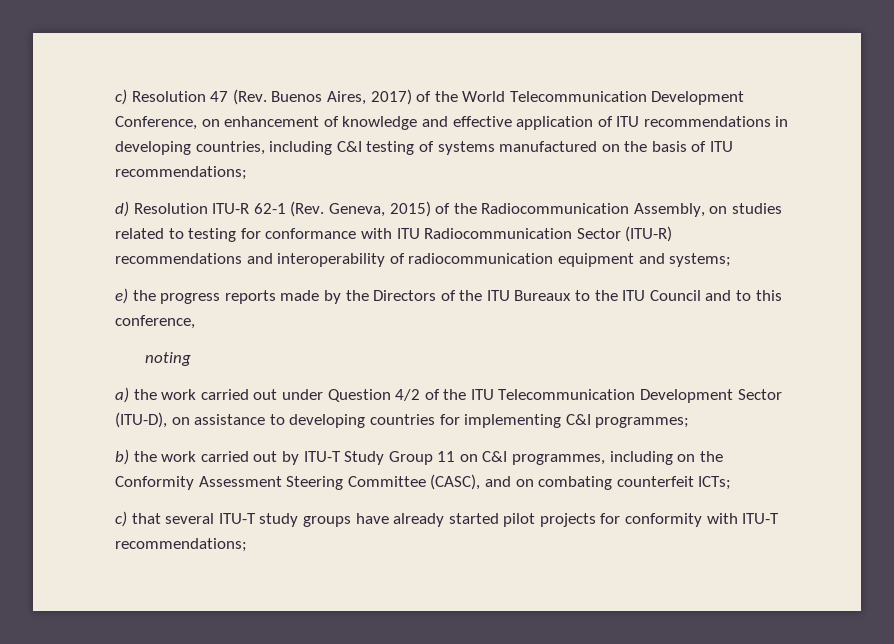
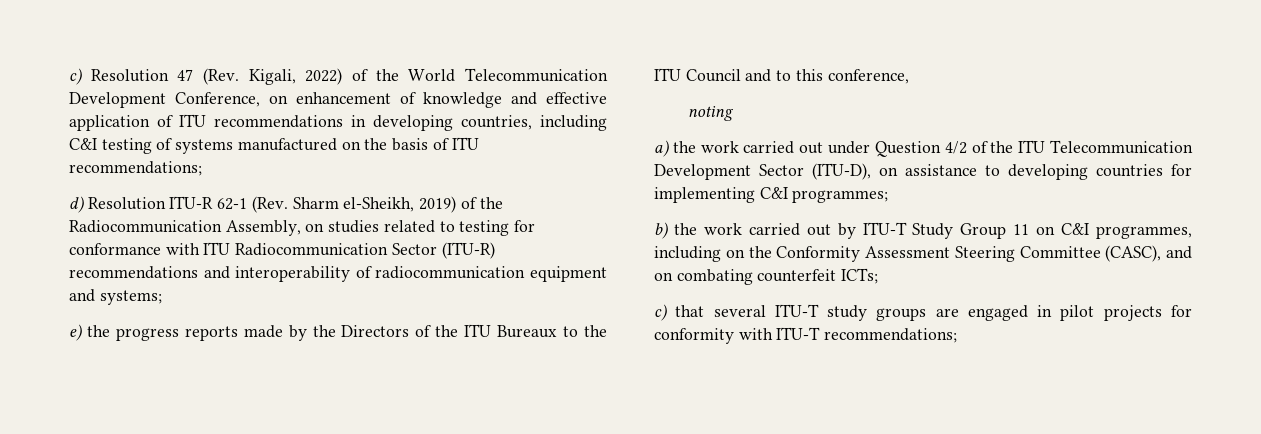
[271,89,412,105] Buenos Aires, 2017) -> [248,68,343,85] Kigali, 2022)
[328,201,431,217] Geneva, 2015) -> [292,196,457,213] Sharm el-Sheikh, 2019)
[355,513,499,527] have already started -> [935,305,1053,321] are engaged in

